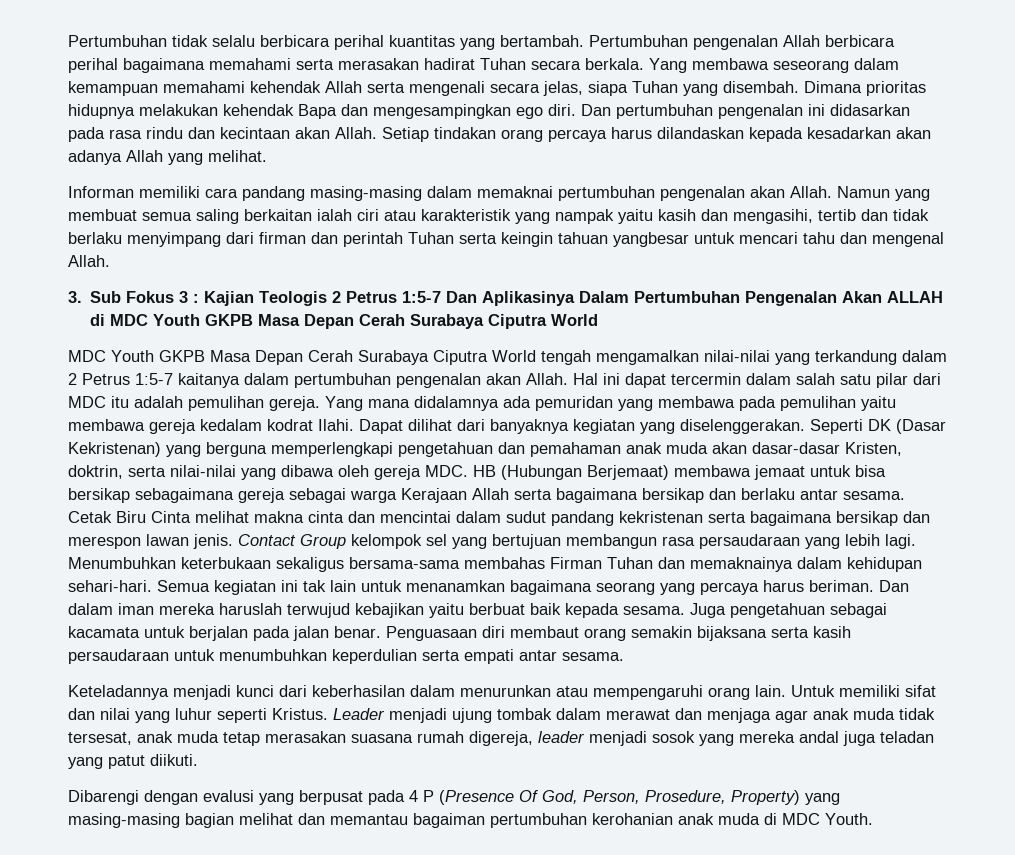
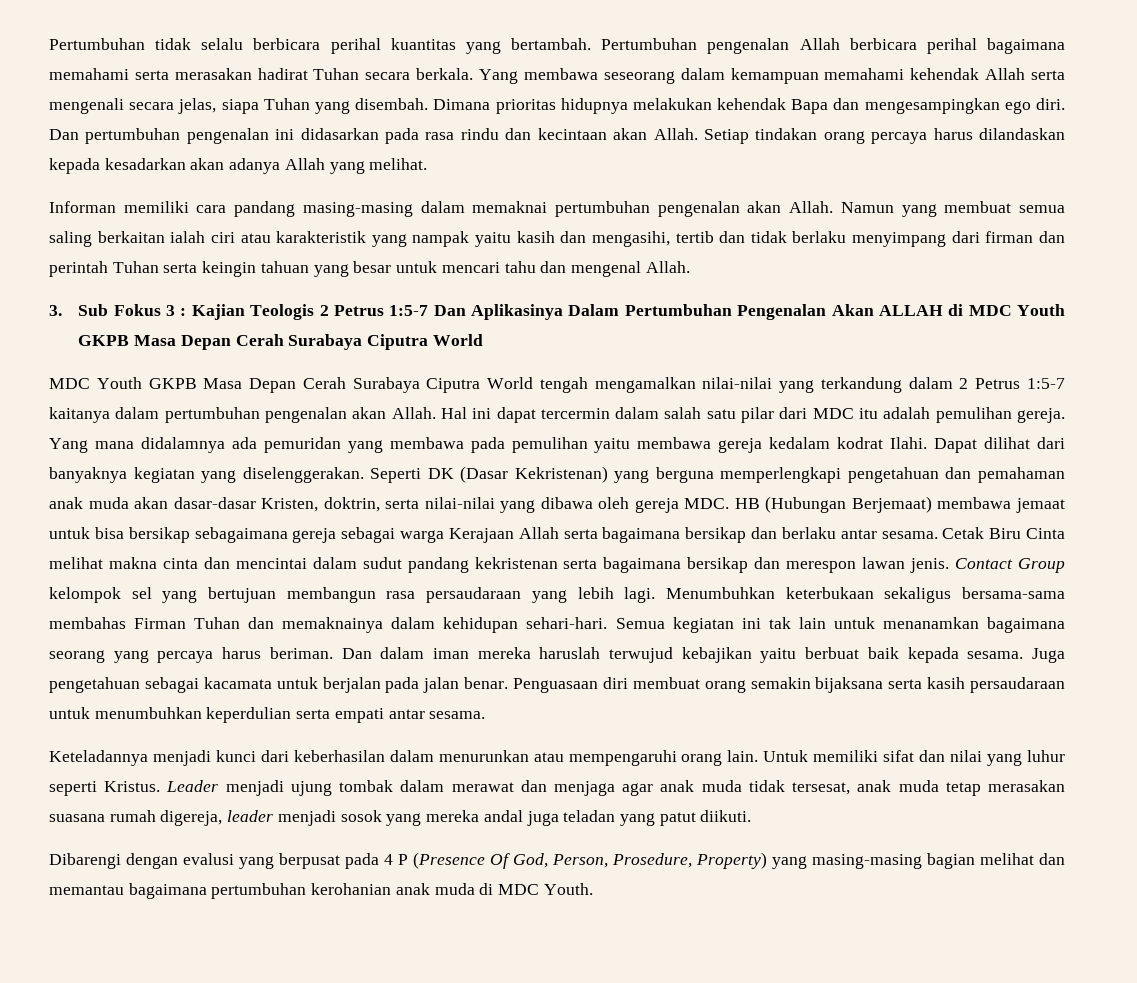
[613,232,689,247] yangbesar -> [313,261,392,277] yang besar
[510,626,579,638] membaut -> [632,677,700,689] membuat
[413,813,485,828] bagaiman -> [128,883,207,899] bagaimana

